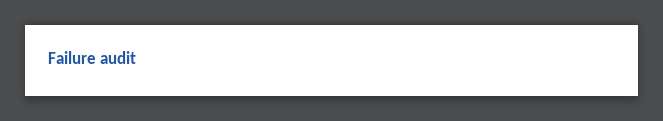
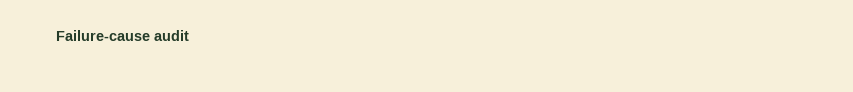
[48,51,96,64] Failure -> [56,30,150,41] Failure-cause

